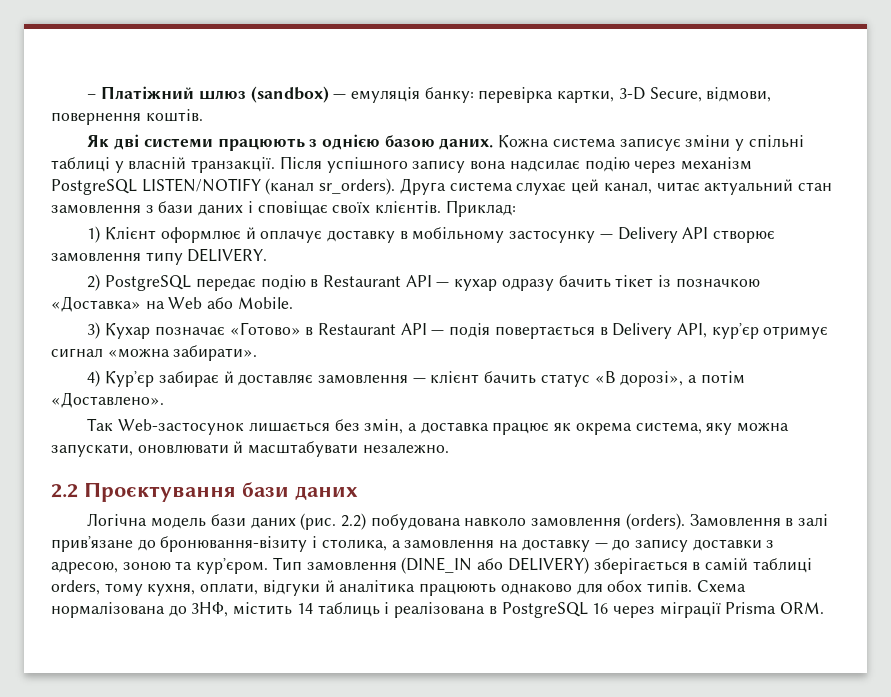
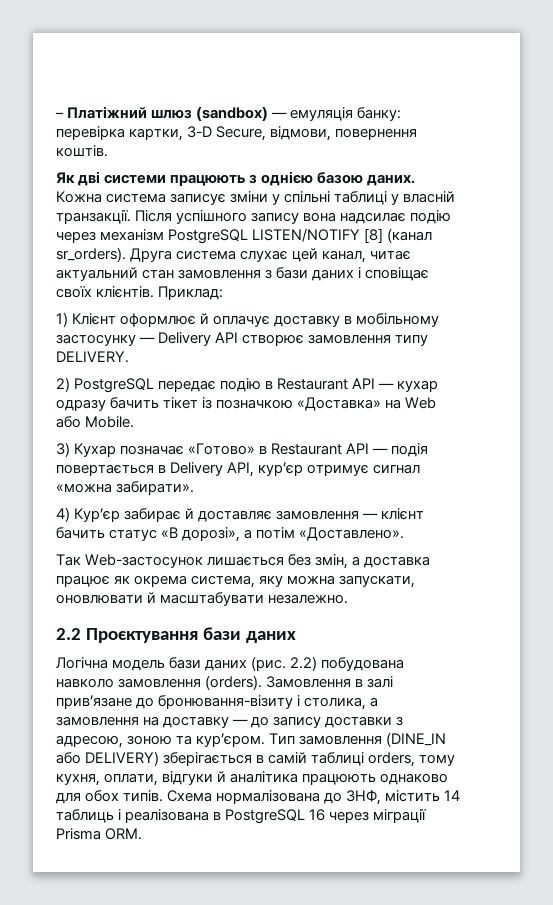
(261, 185) none -> [364,228,384,243] [8]

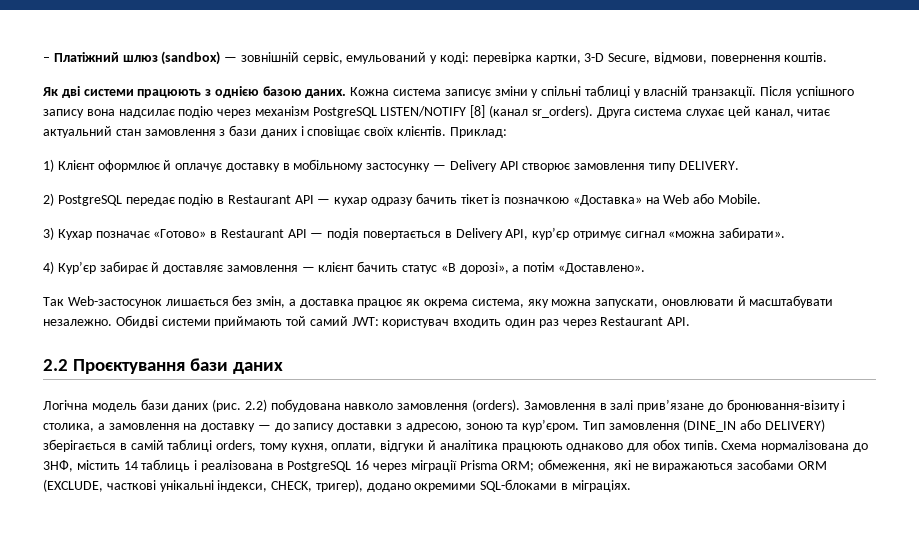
[290,107,402,121] емуляція банку: -> [240,52,470,64] зовнішній сервіс, емульований у коді:
(349, 599) none -> [115,315,691,328] Обидві системи приймають той самий JWT: користувач входить один раз через Restaurant API.
[105,828,143,840] ORM. -> [501,459,828,472] [43,479,631,492] ORM; обмеження, які не виражаються засобами ORM (EXCLUDE, часткові унікальні індекси, CHECK, тригер), додано окремими SQL-блоками в міграціях.

